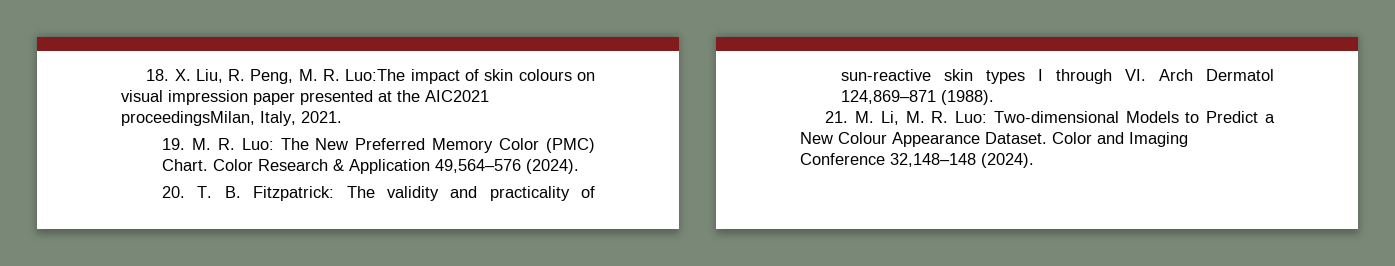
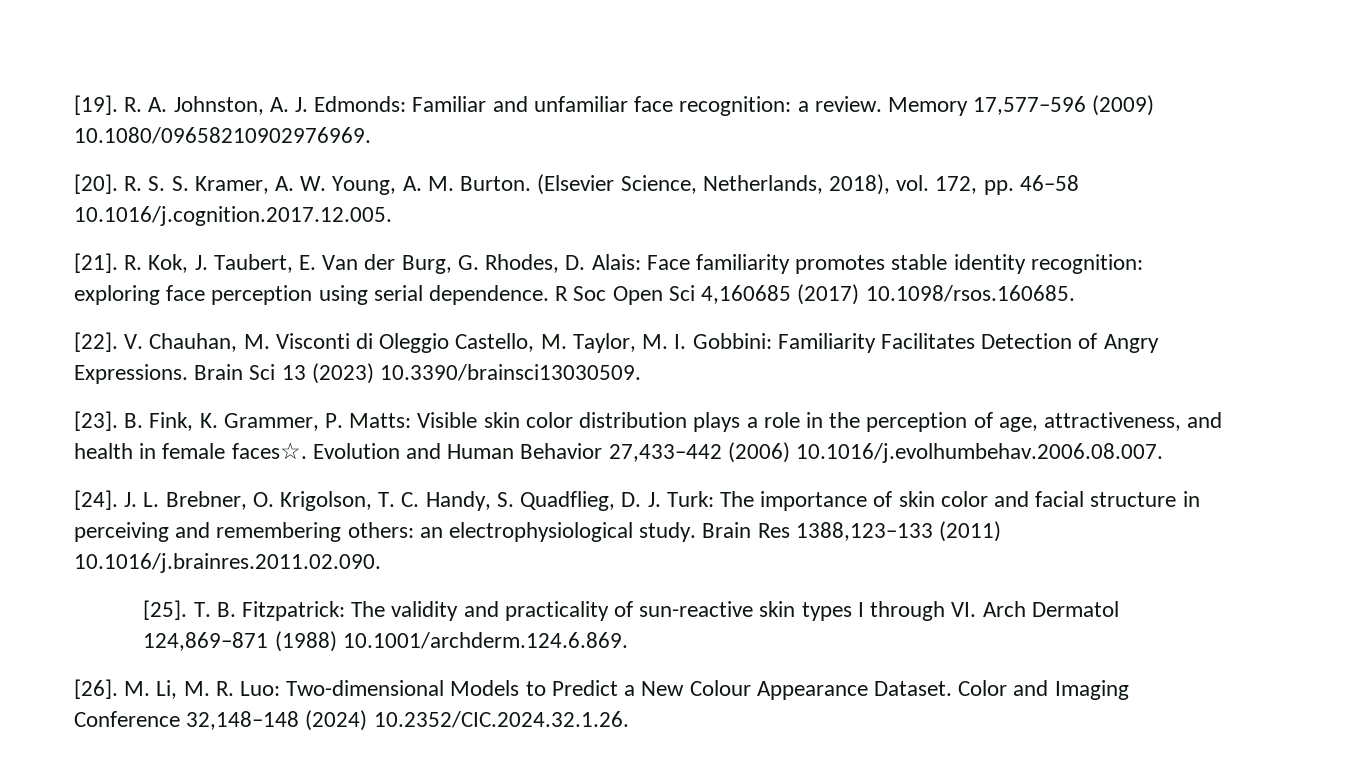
[146,69,595,84] [121,90,489,105] [121,111,342,126] [162,138,595,153] [162,159,580,174] [162,186,186,198] 18. X. Liu, R. Peng, M. R. Luo:The impact of skin colours on visual impression paper presented at the AIC2021 proceedingsMilan, Italy, 2021. // 19. M. R. Luo: The New Preferred Memory Color (PMC) Chart. Color Research & Application 49,564–576 (2024). // 20. -> [74,95,1155,116] [74,127,371,144] [74,174,1079,195] [74,206,392,226] [74,253,1143,274] [74,284,1075,305] [74,332,1159,353] [74,363,642,384] [74,411,1223,432] [74,442,1164,463] [74,490,1200,511] [74,521,1002,542] [74,553,381,573] [143,600,188,620] [19]. R. A. Johnston, A. J. Edmonds: Familiar and unfamiliar face recognition: a review. Memory 17,577–596 (2009) 10.1080/09658210902976969. // [20]. R. S. S. Kramer, A. W. Young, A. M. Burton. (Elsevier Science, Netherlands, 2018), vol. 172, pp. 46–58 10.1016/j.cognition.2017.12.005. // [21]. R. Kok, J. Taubert, E. Van der Burg, G. Rhodes, D. Alais: Face familiarity promotes stable identity recognition: exploring face perception using serial dependence. R Soc Open Sci 4,160685 (2017) 10.1098/rsos.160685. // [22]. V. Chauhan, M. Visconti di Oleggio Castello, M. Taylor, M. I. Gobbini: Familiarity Facilitates Detection of Angry Expressions. Brain Sci 13 (2023) 10.3390/brainsci13030509. // [23]. B. Fink, K. Grammer, P. Matts: Visible skin color distribution plays a role in the perception of age, attractiveness, and health in female faces☆. Evolution and Human Behavior 27,433–442 (2006) 10.1016/j.evolhumbehav.2006.08.007. // [24]. J. L. Brebner, O. Krigolson, T. C. Handy, S. Quadflieg, D. J. Turk: The importance of skin color and facial structure in perceiving and remembering others: an electrophysiological study. Brain Res 1388,123–133 (2011) 10.1016/j.brainres.2011.02.090. // [25].
[941,90,995,105] [825,111,849,123] (1988). // 21. -> [274,631,628,652] [74,679,118,699] (1988) 10.1001/archderm.124.6.869. // [26].
[981,153,1034,168] (2024). -> [305,710,629,731] (2024) 10.2352/CIC.2024.32.1.26.

